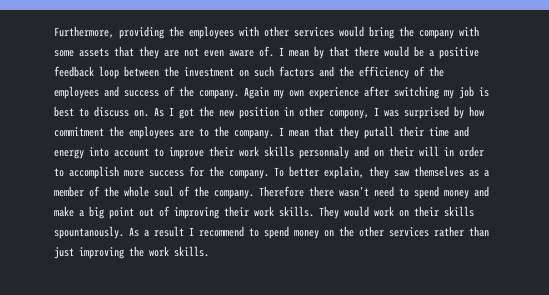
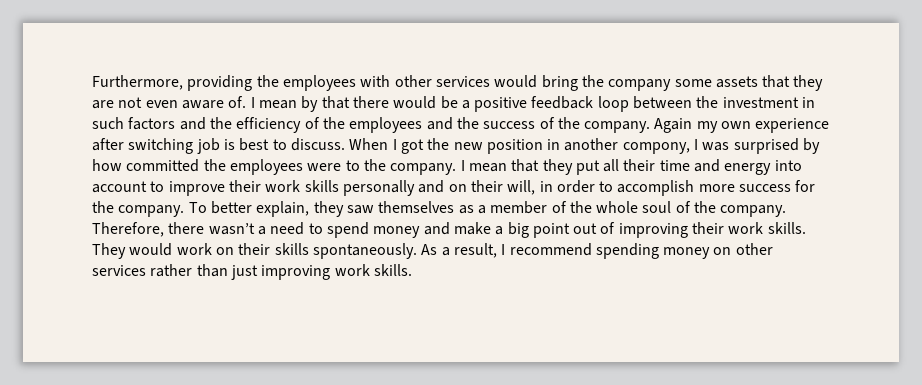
[459,26,479,36] with -> (672, 85) none
[239,70,249,77] on -> [802,97,816,108] in
(119, 91) none -> [456,117,479,129] the
[444,90,454,99] my -> (194, 146) none
[94,106,164,117] discuss on. As -> [290,138,389,151] discuss. When
[299,106,324,117] other -> [564,138,619,151] another
[54,126,194,139] commitment the employees are -> [126,159,342,175] committed the employees were
[364,126,394,139] putall -> [575,159,620,175] put all
[299,146,349,159] personnaly -> [342,180,415,196] personally
[419,146,439,156] will -> [507,180,536,195] will,
[259,186,304,197] Therefore -> [92,222,164,237] Therefore,
(369, 192) none -> [257,226,266,235] a
[54,226,124,239] spountanously. -> [312,243,417,259] spontaneously.
[154,226,184,237] result -> [453,243,497,258] result,
[249,226,289,239] to spend -> [595,243,659,259] spending
[339,226,354,237] the -> (732, 251) none
[129,246,144,257] the -> (331, 272) none

